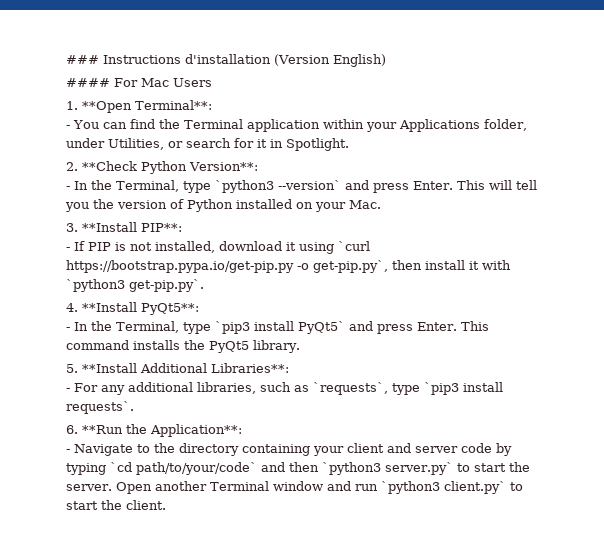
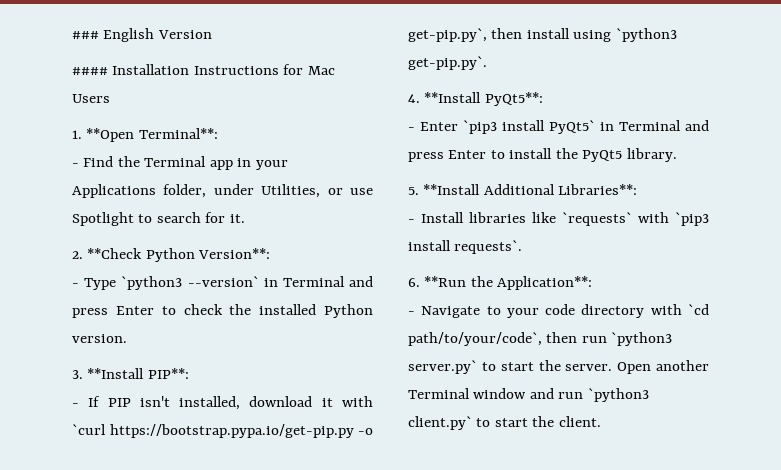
[103,54,386,67] [66,78,138,87] Instructions d'installation (Version English) // #### For -> [103,28,212,42] [72,64,304,75] English Version // #### Installation Instructions for
[73,119,364,132] You can find the Terminal application within -> [83,156,252,170] Find the Terminal app in
[186,138,349,151] search for it in Spotlight. -> [350,188,373,195] [72,212,245,226] use Spotlight to search for it.
[74,180,537,193] [65,199,381,212] In the Terminal, type `python3 --version` and press Enter. This will tell you the version of Python installed on your Mac. -> [84,276,373,290] [72,304,373,318] [72,334,127,343] Type `python3 --version` in Terminal and press Enter to check the installed Python version.
[115,242,152,251] is not -> [139,396,170,407] isn't
[299,242,334,254] using -> [341,396,373,407] with
[469,260,511,270] it with -> [573,30,612,42] using
[74,321,489,334] [66,340,180,350] In the Terminal, type `pip3 install PyQt5` and press Enter. This command installs -> [420,120,709,134] [408,148,553,162] Enter `pip3 install PyQt5` in Terminal and press Enter to install
[74,382,420,395] For any additional libraries, such as `requests`, type -> [421,212,669,226] Install libraries like `requests` with
[154,443,512,456] [66,462,319,475] the directory containing your client and server code by typing `cd path/to/your/code` and then -> [506,304,709,318] [408,332,607,346] your code directory with `cd path/to/your/code`, then run

